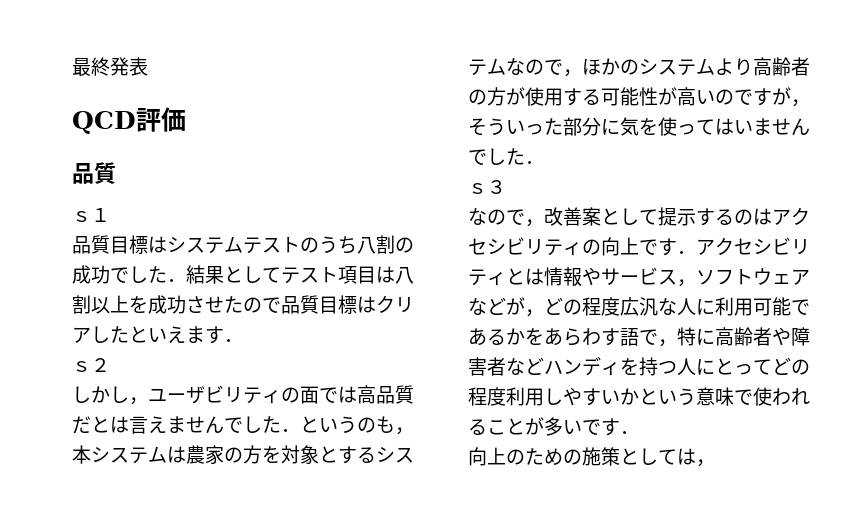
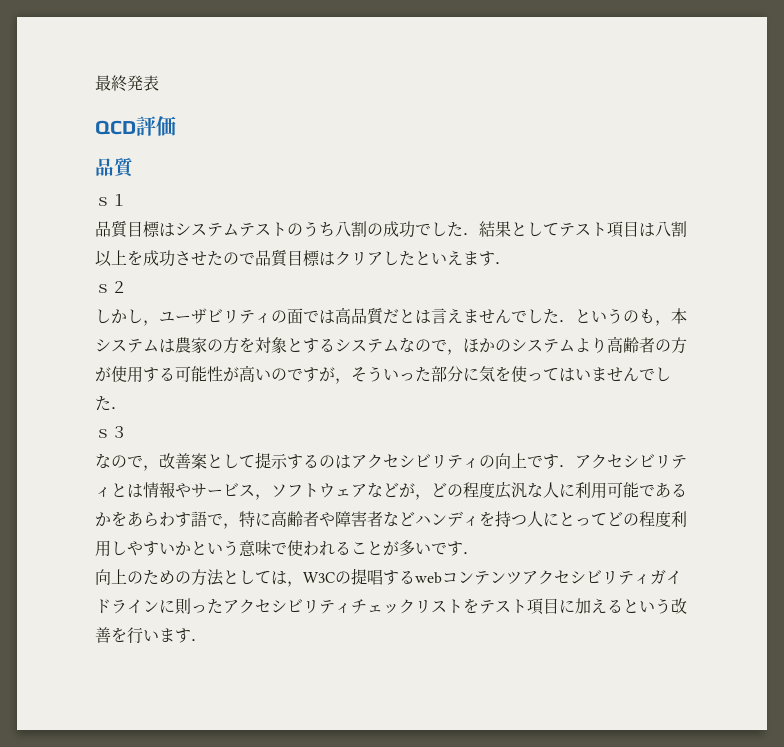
[582,447,620,466] 施策 -> [191,569,224,586] 方法
(715, 463) none -> [303,568,682,585] [95,598,687,615] [95,627,207,644] W3Cの提唱するwebコンテンツアクセシビリティガイドラインに則ったアクセシビリティチェックリストをテスト項目に加えるという改善を行います．

